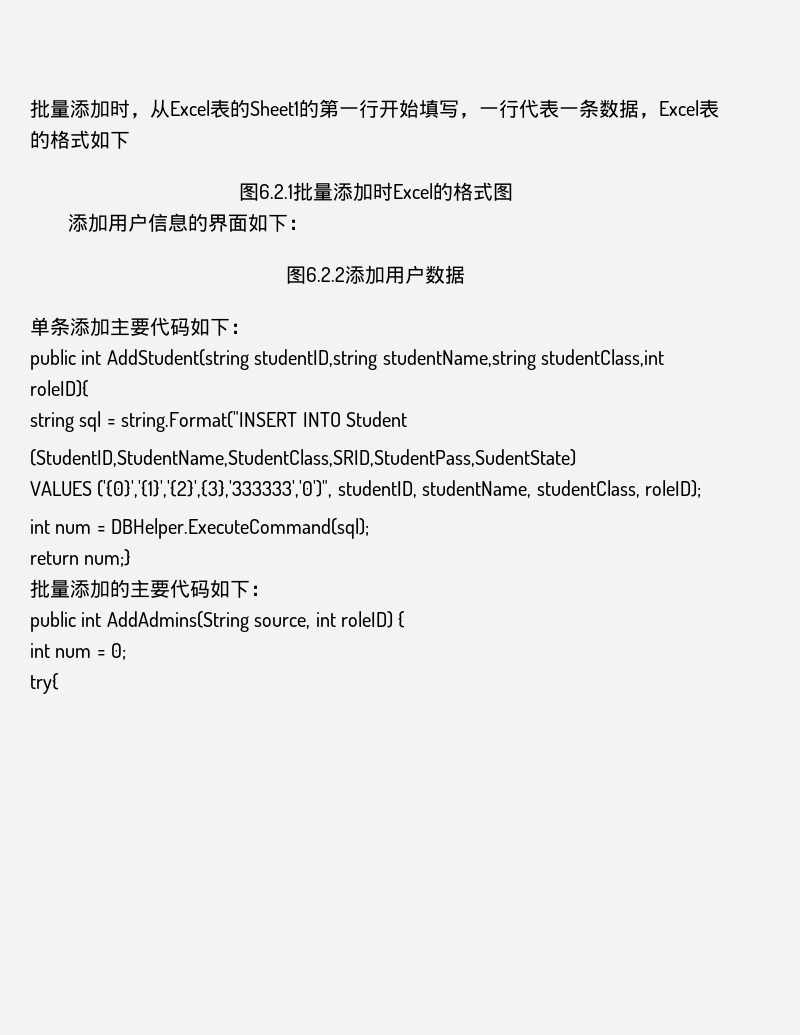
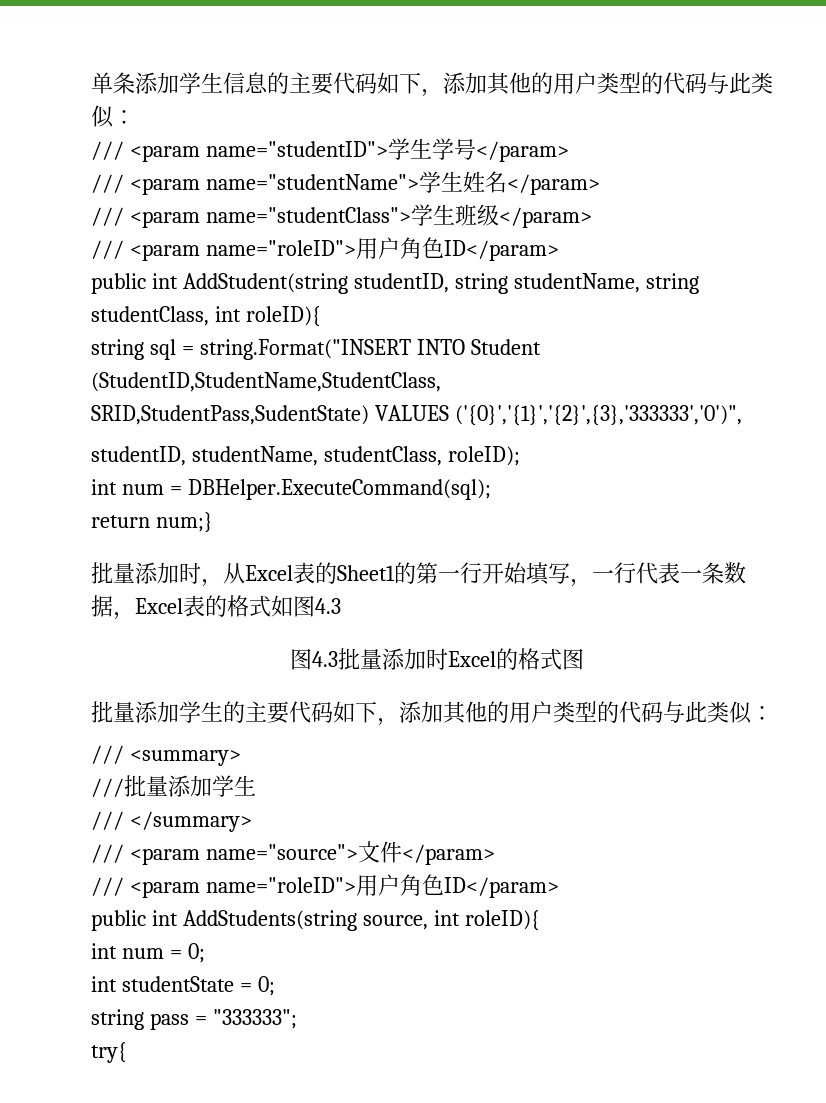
(30, 108) none -> [91,72,773,97] [91,105,135,128] [91,138,569,162] [91,171,600,195] [91,204,592,228] [91,237,559,261] [91,273,699,294] [91,306,321,327] [91,339,541,360] [91,372,441,392] [91,405,742,426] [91,446,520,466] [91,479,491,500] [91,512,213,533] 单条添加学生信息的主要代码如下，添加其他的用户类型的代码与此类似： // /// <param name="studentID">学生学号</param> // /// <param name="studentName">学生姓名</param> // /// <param name="studentClass">学生班级</param> // /// <param name="roleID">用户角色ID</param> // public int AddStudent(string studentID, string studentName, string studentClass, int roleID){ // string sql = string.Format("INSERT INTO Student (StudentID,StudentName,StudentClass, // SRID,StudentPass,SudentState) VALUES ('{0}','{1}','{2}',{3},'333333','0')", // studentID, studentName, studentClass, roleID); // int num = DBHelper.ExecuteCommand(sql); // return num;} //
[110,131,130,149] [238,183,293,201] 下 // 图6.2.1 -> [293,595,341,617] [289,648,338,670] 图4.3 // 图4.3
[68,213,309,233] [286,265,465,285] [30,317,250,337] [30,349,664,370] [30,380,89,397] [30,411,407,432] [30,449,576,467] [30,480,701,498] [30,518,370,539] [30,549,132,567] [30,579,270,599] [30,611,249,632] // 添加用户信息的界面如下： // 图6.2.2添加用户数据 // 单条添加主要代码如下： // public int AddStudent(string studentID,string studentName,string studentClass,int roleID){ // string sql = string.Format("INSERT INTO Student // (StudentID,StudentName,StudentClass,SRID,StudentPass,SudentState) // VALUES ('{0}','{1}','{2}',{3},'333333','0')", studentID, studentName, studentClass, roleID); // int num = DBHelper.ExecuteCommand(sql); // return num;} // 批量添加的主要代码如下： // public int AddAdmins(String -> [91,701,773,726] [91,745,241,766] [91,775,256,797] [91,811,252,832] [91,841,495,865] [91,874,559,898] [91,910,357,931] // 批量添加学生的主要代码如下，添加其他的用户类型的代码与此类似： // /// <summary> // ///批量添加学生 // /// </summary> // /// <param name="source">文件</param> // /// <param name="roleID">用户角色ID</param> // public int AddStudents(string
[341,611,406,628] roleID) { -> [464,910,540,931] roleID){
(127, 651) none -> [91,976,275,996] [91,1009,297,1030] // int studentState = 0; // string pass = "333333";

